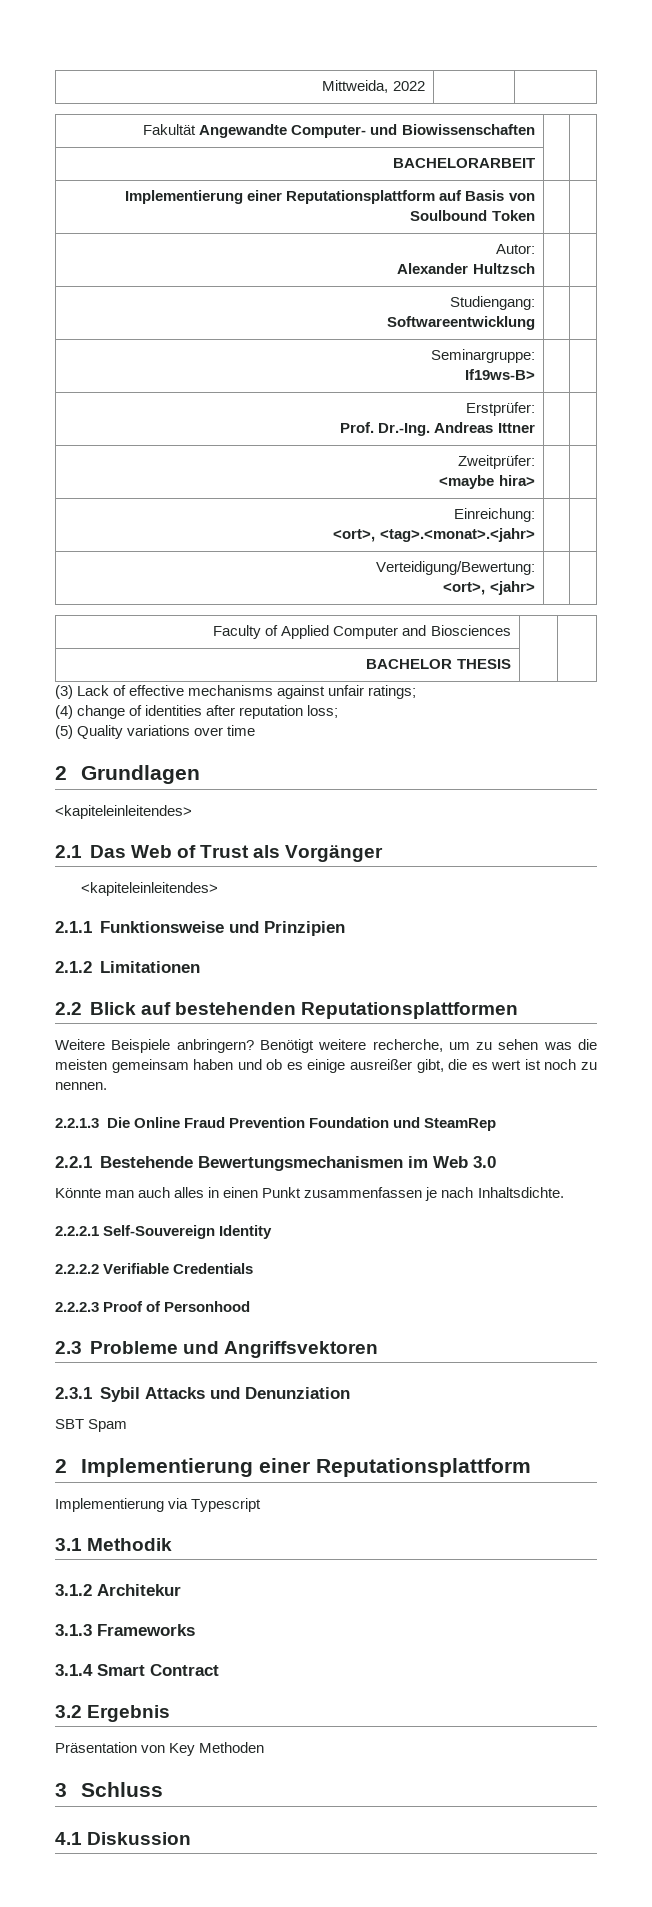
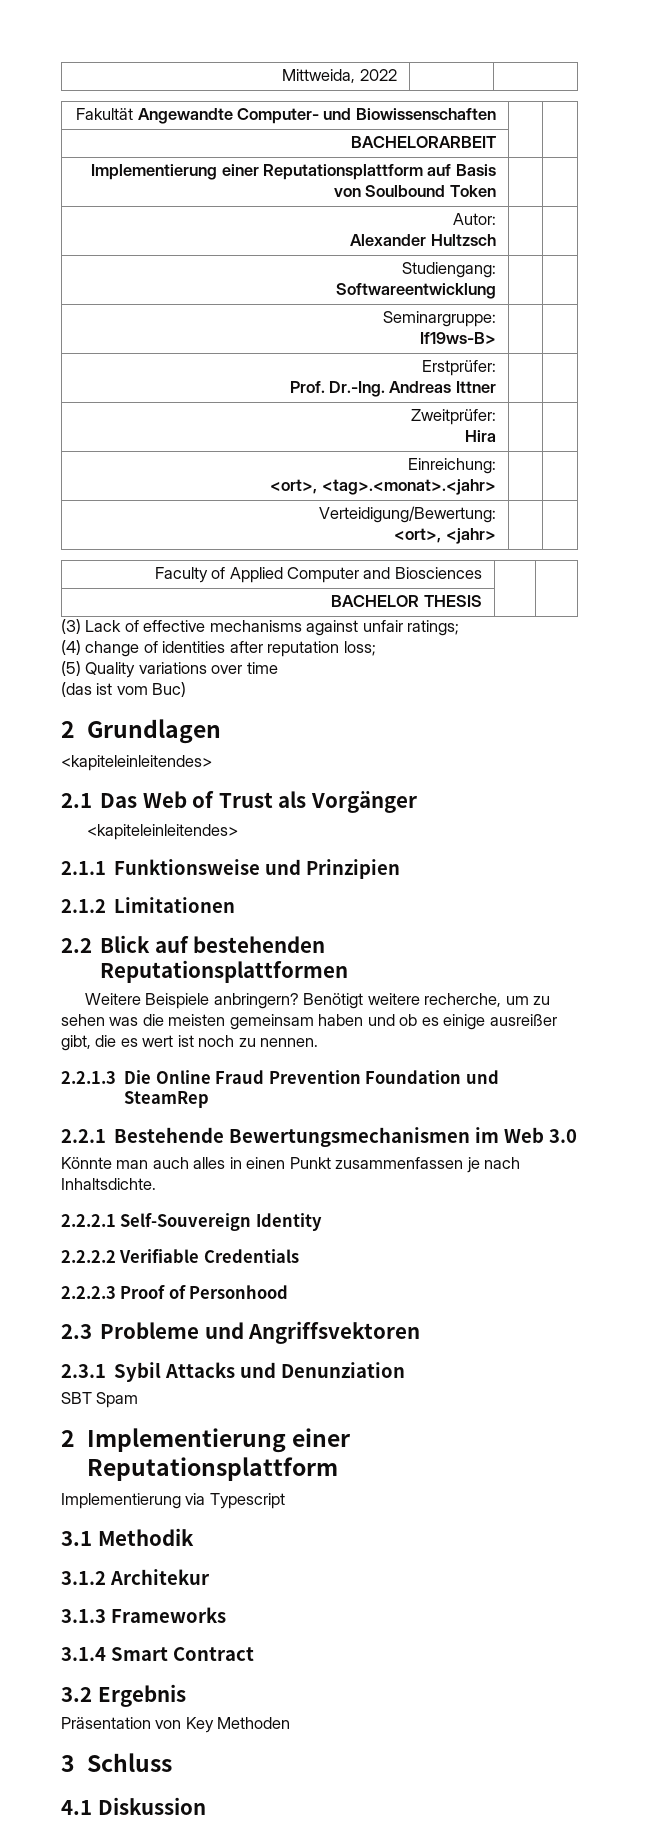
[439,475,535,489] <maybe hira> -> [464,430,496,442] Hira
(256, 730) none -> [61,682,187,697] // (das ist vom Buc)

